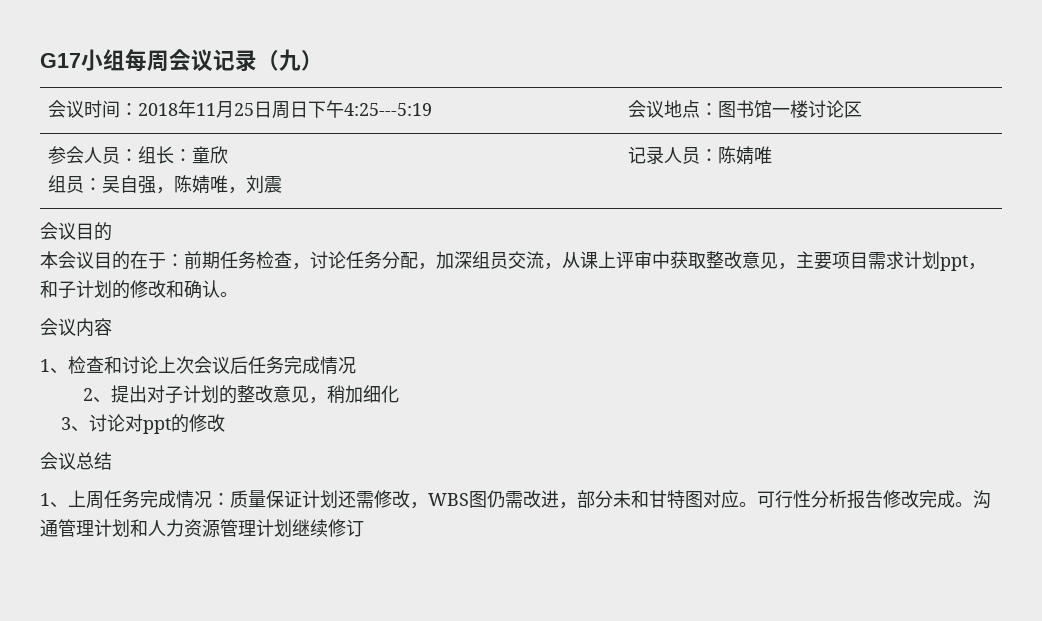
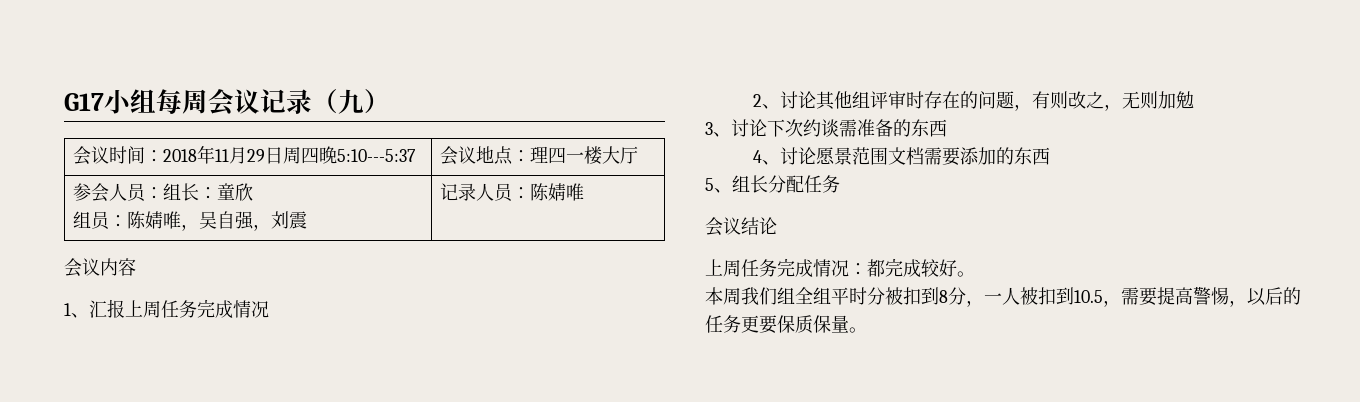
[233,100,432,119] 25日周日下午4:25---5:19 -> [247,146,417,164] 29日周四晚5:10---5:37
[717,100,862,118] 图书馆一楼讨论区 -> [530,146,639,165] 理四一楼大厅
[101,175,228,194] 吴自强，陈婧唯 -> [127,211,255,231] 陈婧唯，吴自强
[40,222,112,241] [40,251,986,271] [40,280,238,299] // 会议目的 // 本会议目的在于：前期任务检查，讨论任务分配，加深组员交流，从课上评审中获取整改意见，主要项目需求计划ppt，和子计划的修改和确认。 -> (585, 192) none
[68,356,248,374] 检查和讨论上次会议后 -> [89,299,161,318] 汇报上周
[110,385,399,404] [61,414,226,434] [40,452,94,470] 提出对子计划的整改意见，稍加细化 // 3、讨论对ppt的修改 // 会议总 -> [779,91,1194,111] [705,119,947,137] [752,147,1050,166] [705,175,840,193] [705,217,741,236] 讨论其他组评审时存在的问题，有则改之，无则加勉 // 3、讨论下次约谈需准备的东西 // 4、讨论愿景范围文档需要添加的东西 // 5、组长分配任务 // 会议
[40,493,68,508] // 1、 -> [759,217,777,235] 论 //
[230,490,991,509] [40,519,364,538] 质量保证计划还需修改，WBS图仍需改进，部分未和甘特图对应。可行性分析报告修改完成。沟通管理计划和人力资源管理计划继续修订 -> [867,258,975,277] [705,286,1301,307] [705,315,867,334] 都完成较好。 // 本周我们组全组平时分被扣到8分，一人被扣到10.5，需要提高警惕，以后的任务更要保质保量。

